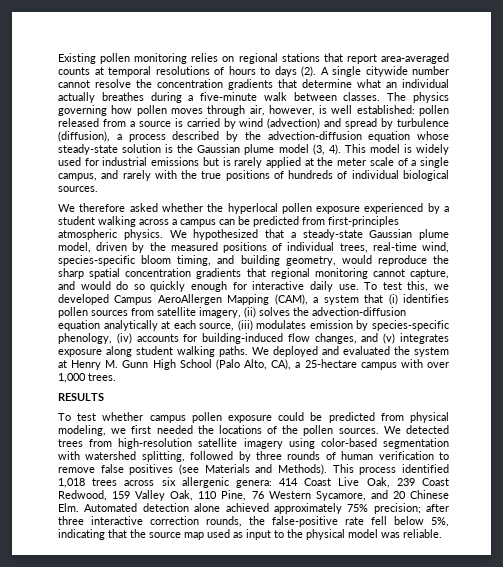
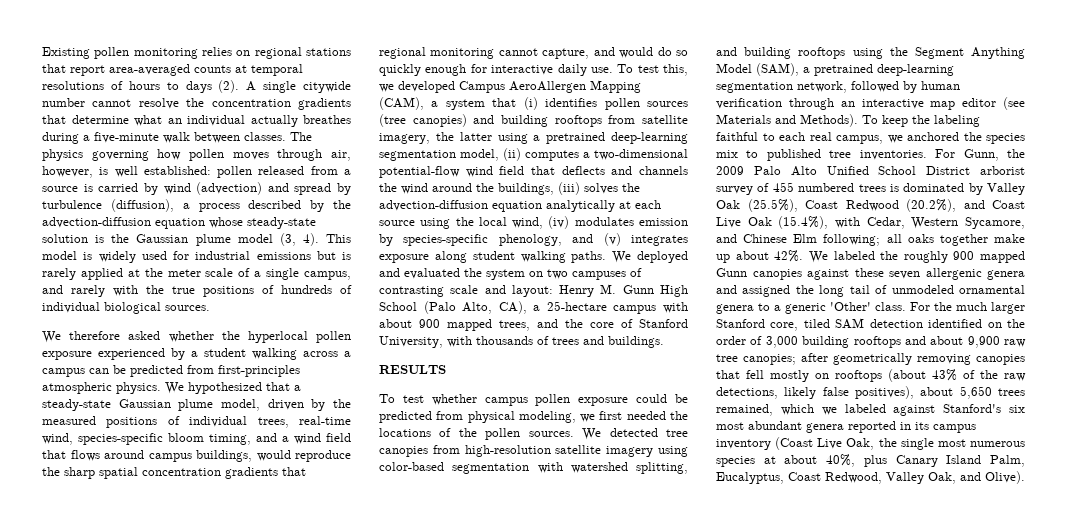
[240,255,336,266] building geometry, -> [282,433,351,444] [42,450,252,462] a wind field that flows around campus buildings,
[131,307,256,318] from satellite imagery, (ii) -> [379,114,688,127] [379,132,688,144] [379,148,688,161] [379,166,688,178] [379,182,580,195] (tree canopies) and building rooftops from satellite imagery, the latter using a pretrained deep-learning segmentation model, (ii) computes a two-dimensional potential-flow wind field that deflects and channels the wind around the buildings, (iii)
[199,320,253,331] source, (iii) -> [379,216,570,229] source using the local wind, (iv)
[116,333,357,344] (iv) accounts for building-induced flow changes, -> (562, 240) none
[58,360,67,368] at -> [529,268,642,280] [379,285,553,297] on two campuses of contrasting scale and layout:
[426,362,449,368] [58,373,116,383] over 1,000 trees. -> [379,319,688,331] [379,336,664,348] about 900 mapped trees, and the core of Stanford University, with thousands of trees and buildings.
[58,439,83,447] trees -> [666,429,688,437] [379,446,428,457] tree canopies
[190,451,449,462] [58,464,450,475] [58,477,450,488] [58,490,449,501] [58,503,449,514] [58,516,449,527] [58,529,442,540] followed by three rounds of human verification to remove false positives (see Materials and Methods). This process identified 1,018 trees across six allergenic genera: 414 Coast Live Oak, 239 Coast Redwood, 159 Valley Oak, 110 Pine, 76 Western Sycamore, and 20 Chinese Elm. Automated detection alone achieved approximately 75% precision; after three interactive correction rounds, the false-positive rate fell below 5%, indicating that the source map used as input to the physical model was reliable. -> [716,47,1025,59] [716,63,954,76] [716,81,960,93] [716,97,1025,110] [716,114,980,127] [716,132,1025,144] [716,149,1025,161] [716,166,1025,176] [716,182,1025,195] [716,199,1025,212] [716,216,1025,229] [716,234,1025,246] [716,250,1025,263] [716,268,1025,280] [716,285,1025,297] [716,302,1025,314] [716,318,1025,331] [716,336,1026,348] [716,353,1025,365] [716,369,1026,382] [716,386,1025,399] [716,404,1025,416] [716,421,976,433] [716,437,1025,450] [716,454,1025,467] [716,471,1025,484] and building rooftops using the Segment Anything Model (SAM), a pretrained deep-learning segmentation network, followed by human verification through an interactive map editor (see Materials and Methods). To keep the labeling faithful to each real campus, we anchored the species mix to published tree inventories. For Gunn, the 2009 Palo Alto Unified School District arborist survey of 455 numbered trees is dominated by Valley Oak (25.5%), Coast Redwood (20.2%), and Coast Live Oak (15.4%), with Cedar, Western Sycamore, and Chinese Elm following; all oaks together make up about 42%. We labeled the roughly 900 mapped Gunn canopies against these seven allergenic genera and assigned the long tail of unmodeled ornamental genera to a generic 'Other' class. For the much larger Stanford core, tiled SAM detection identified on the order of 3,000 building rooftops and about 9,900 raw tree canopies; after geometrically removing canopies that fell mostly on rooftops (about 43% of the raw detections, likely false positives), about 5,650 trees remained, which we labeled against Stanford's six most abundant genera reported in its campus inventory (Coast Live Oak, the single most numerous species at about 40%, plus Canary Island Palm, Eucalyptus, Coast Redwood, Valley Oak, and Olive).

